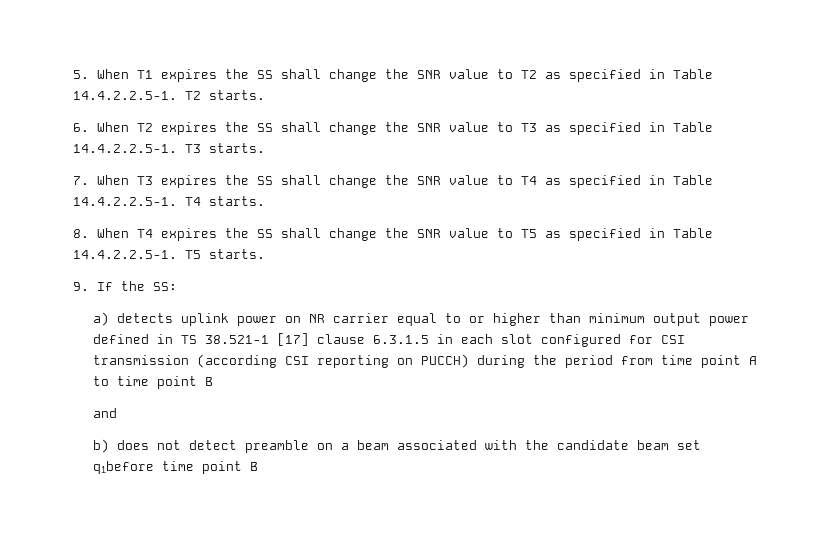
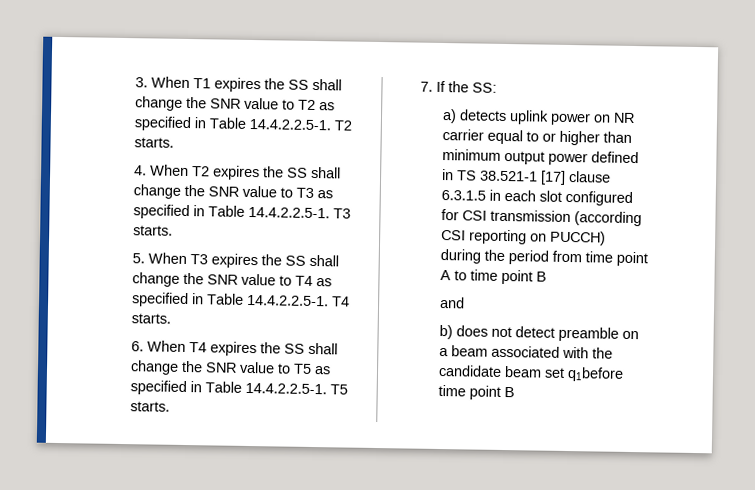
[72,70,89,79] 5. -> [134,77,148,88] 3.
[72,123,89,132] 6. -> [133,165,147,176] 4.
[72,176,89,185] 7. -> [131,253,145,264] 5.
[72,229,89,238] 8. -> [130,341,144,352] 6.
[72,282,89,291] 9. -> [419,81,433,92] 7.

